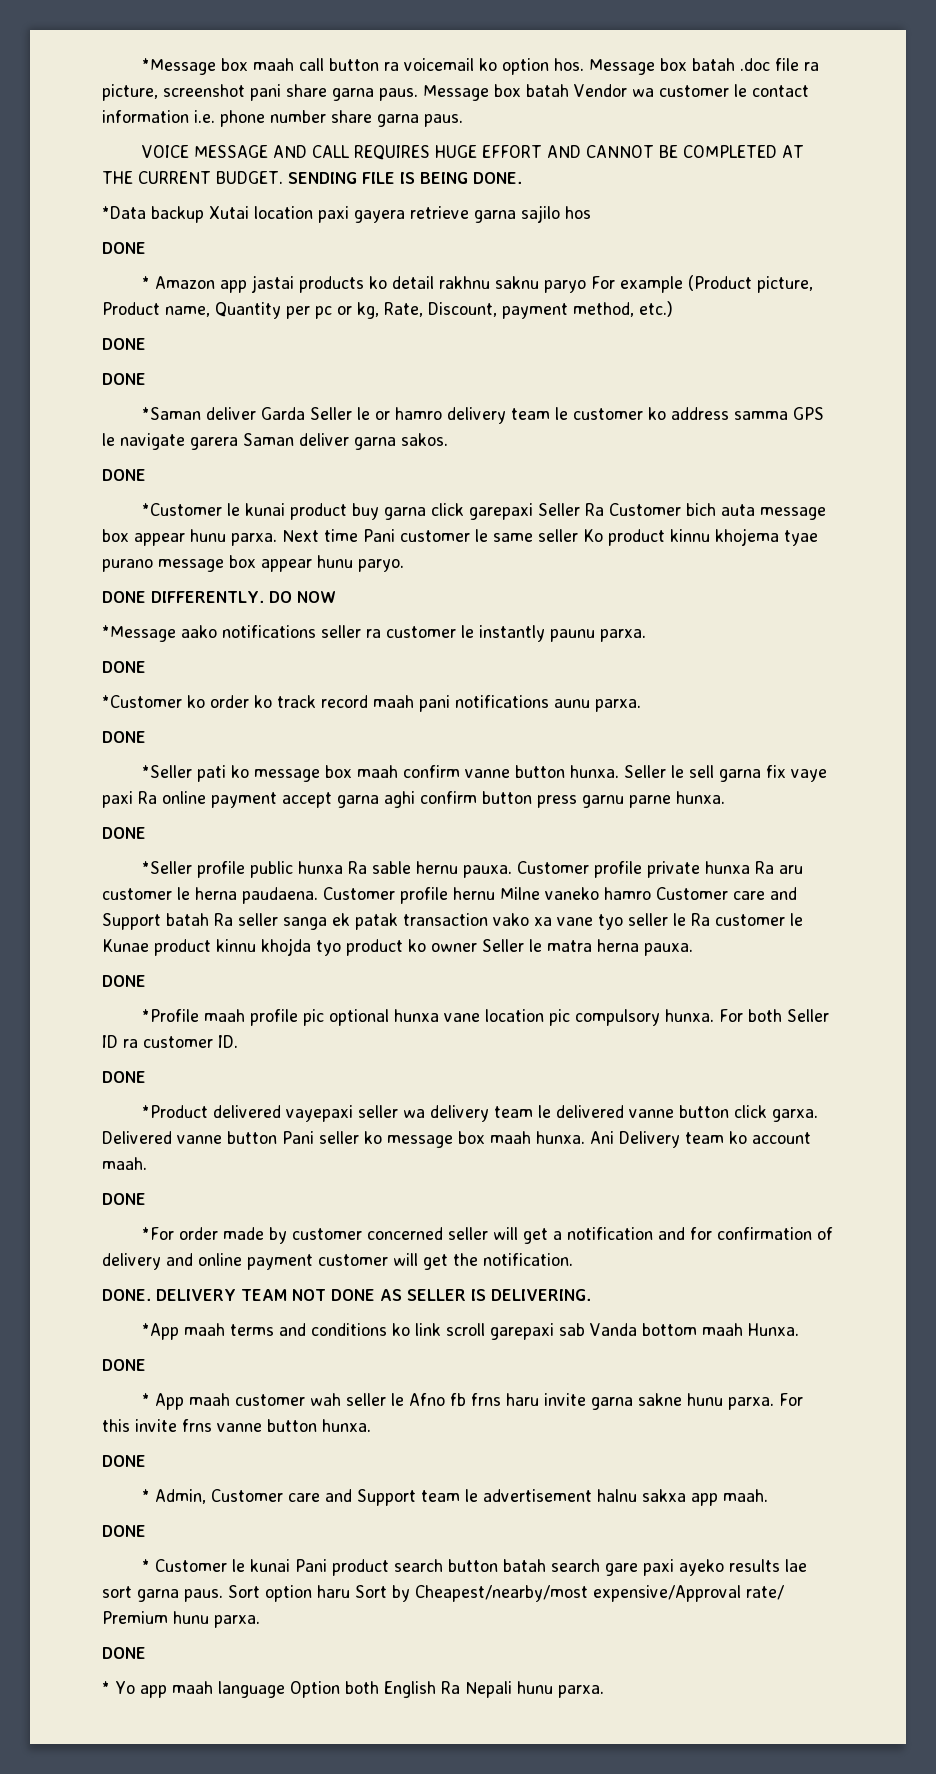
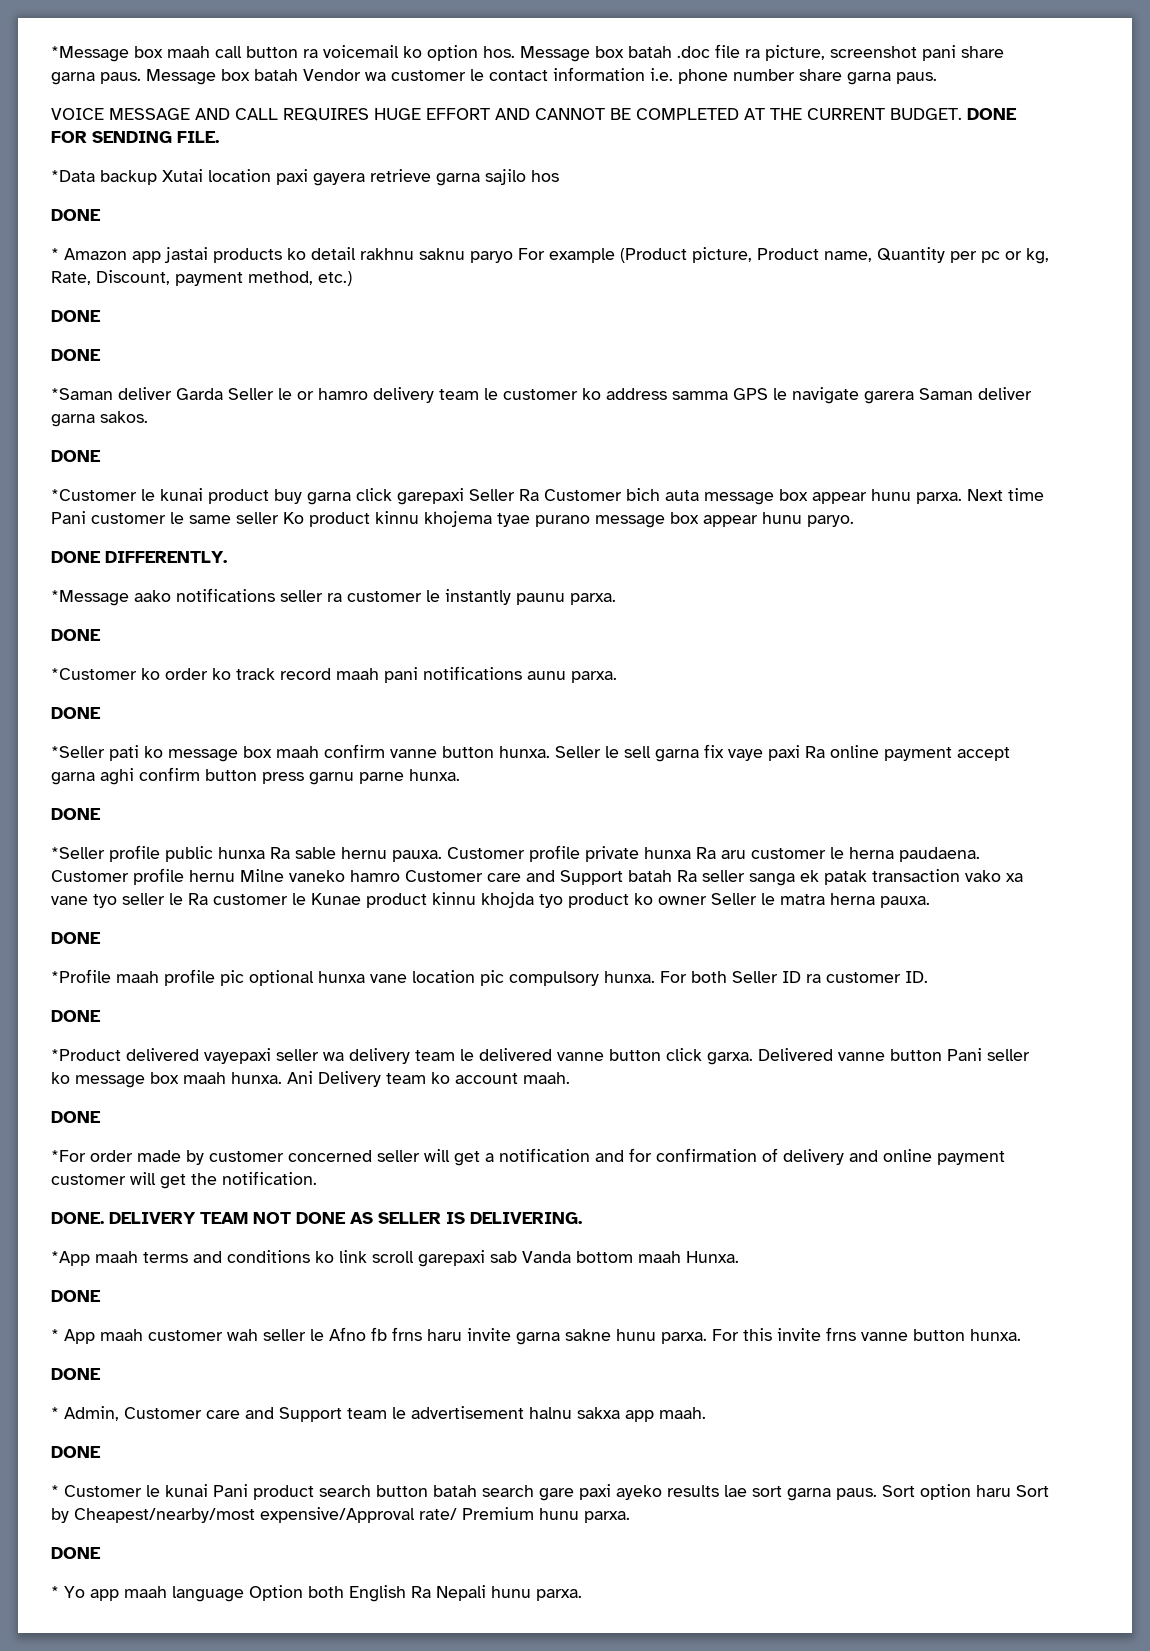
[287,172,522,184] SENDING FILE IS BEING DONE. -> [967,108,1017,120] [51,131,219,143] DONE FOR SENDING FILE.
[268,591,336,603] DO NOW -> (227, 557) none

